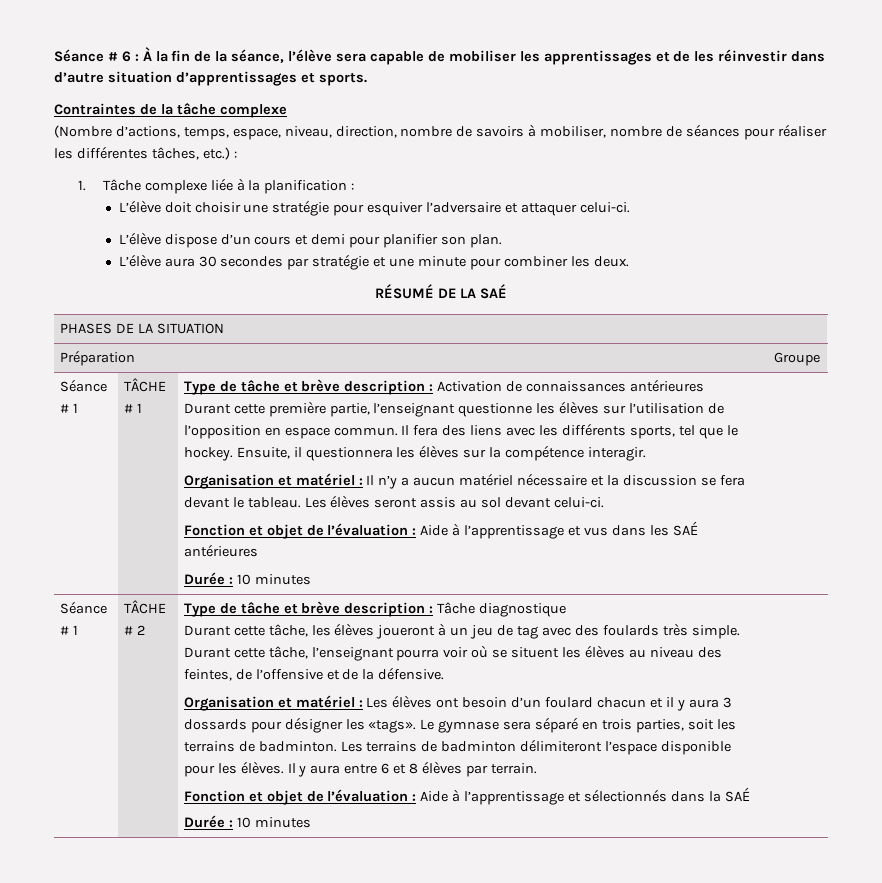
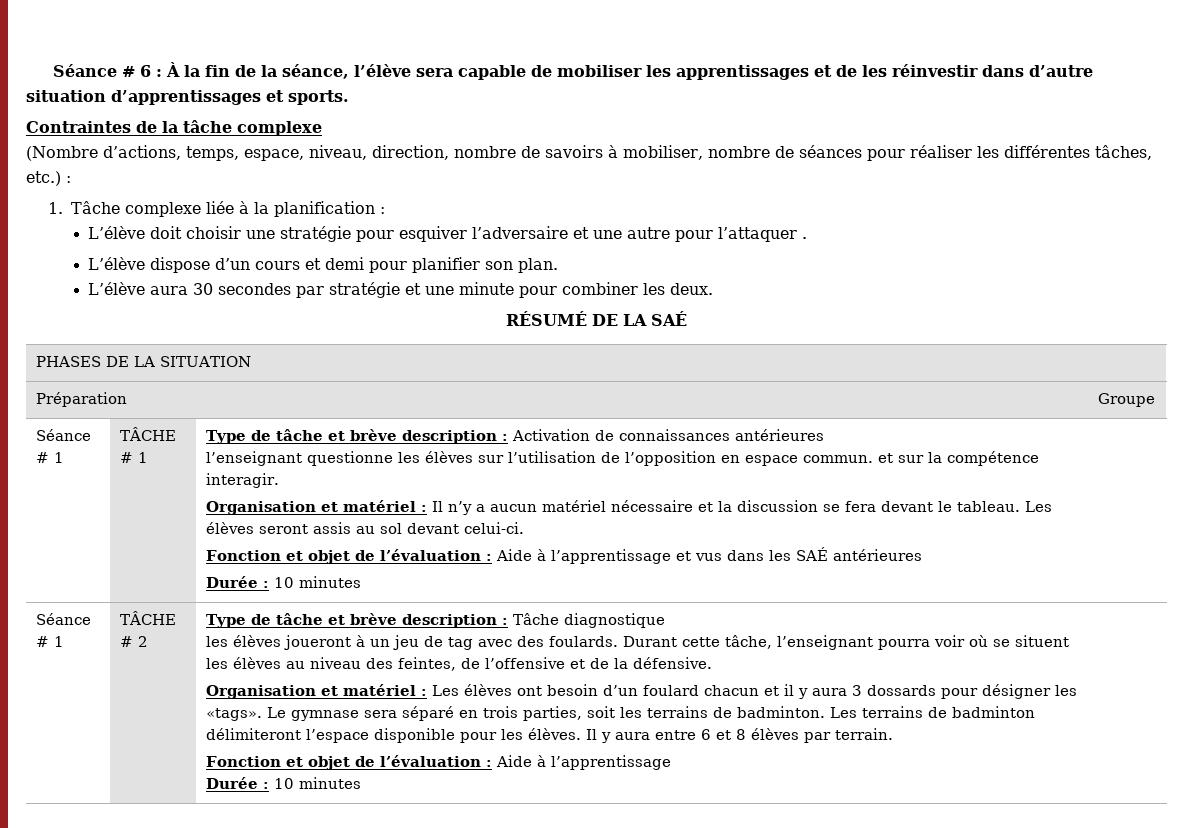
[520,202,630,216] attaquer celui-ci. -> [593,227,808,242] une autre pour l’attaquer .
[183,401,370,417] Durant cette première partie, -> (824, 435) none
[401,423,738,439] [183,445,460,461] Il fera des liens avec les différents sports, tel que le hockey. Ensuite, il questionnera les élèves -> [877,453,893,463] et
[183,624,308,637] Durant cette tâche, -> (665, 620) none
[602,623,740,639] foulards très simple. -> [548,636,618,647] foulards.
[568,787,750,802] et sélectionnés dans la SAÉ -> (671, 762) none

